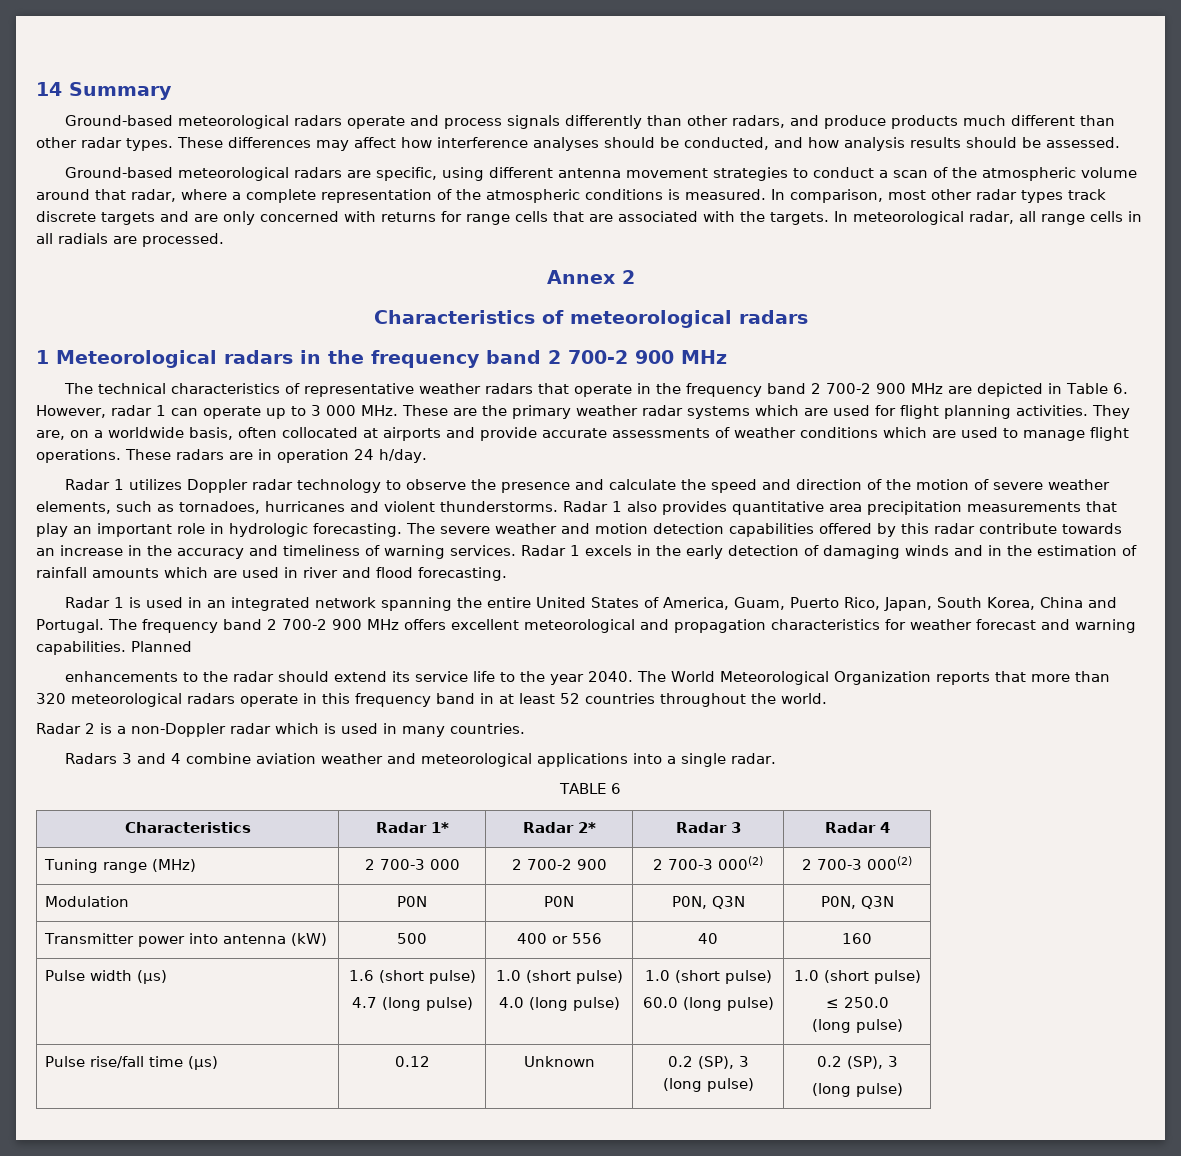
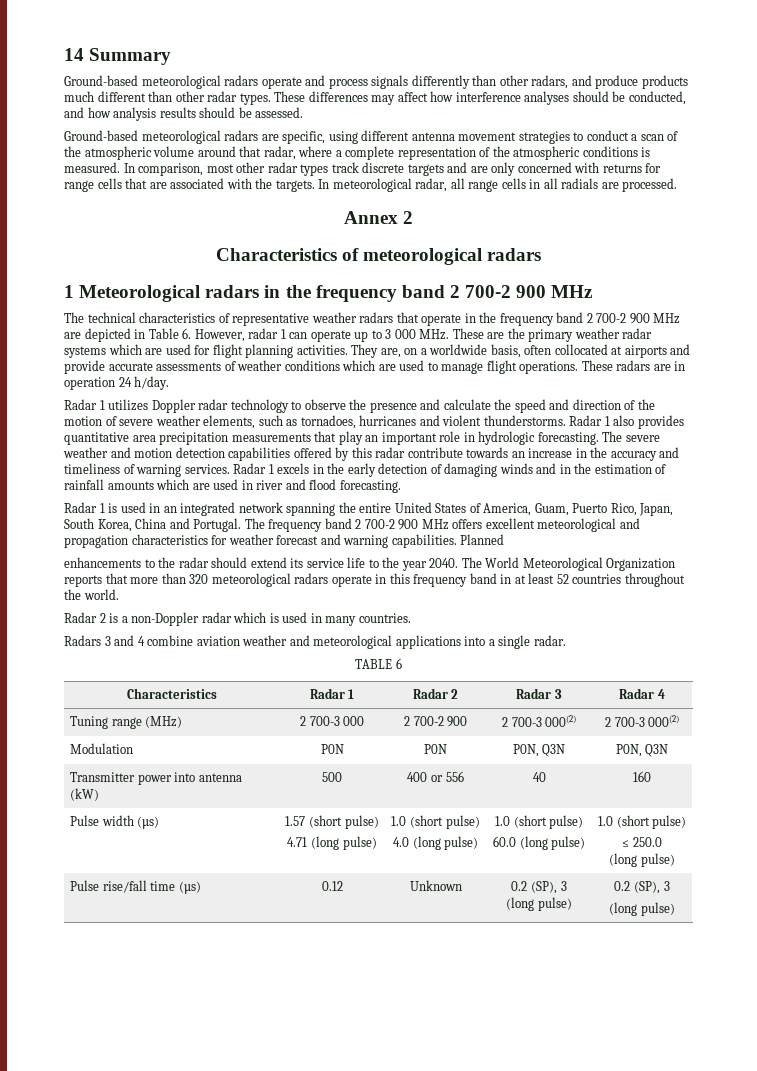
[430,822,449,833] [522,822,596,833] 1* | Radar 2* -> [348,689,355,699] [412,688,459,699] 1 | Radar 2
[348,970,476,984] [351,997,377,1008] 1.6 (short pulse) // 4.7 -> [285,815,379,829] [287,837,308,847] 1.57 (short pulse) // 4.71

